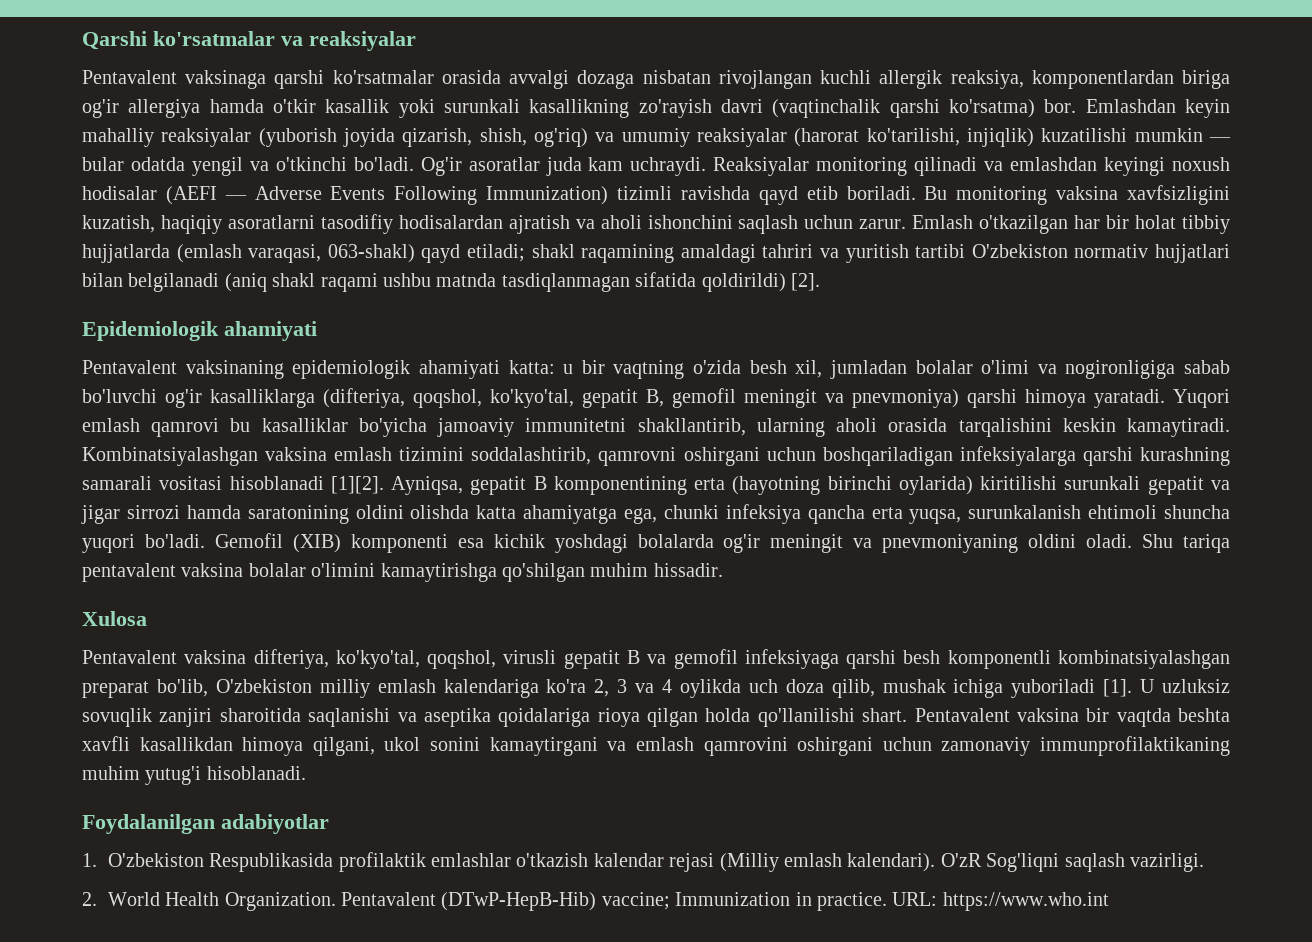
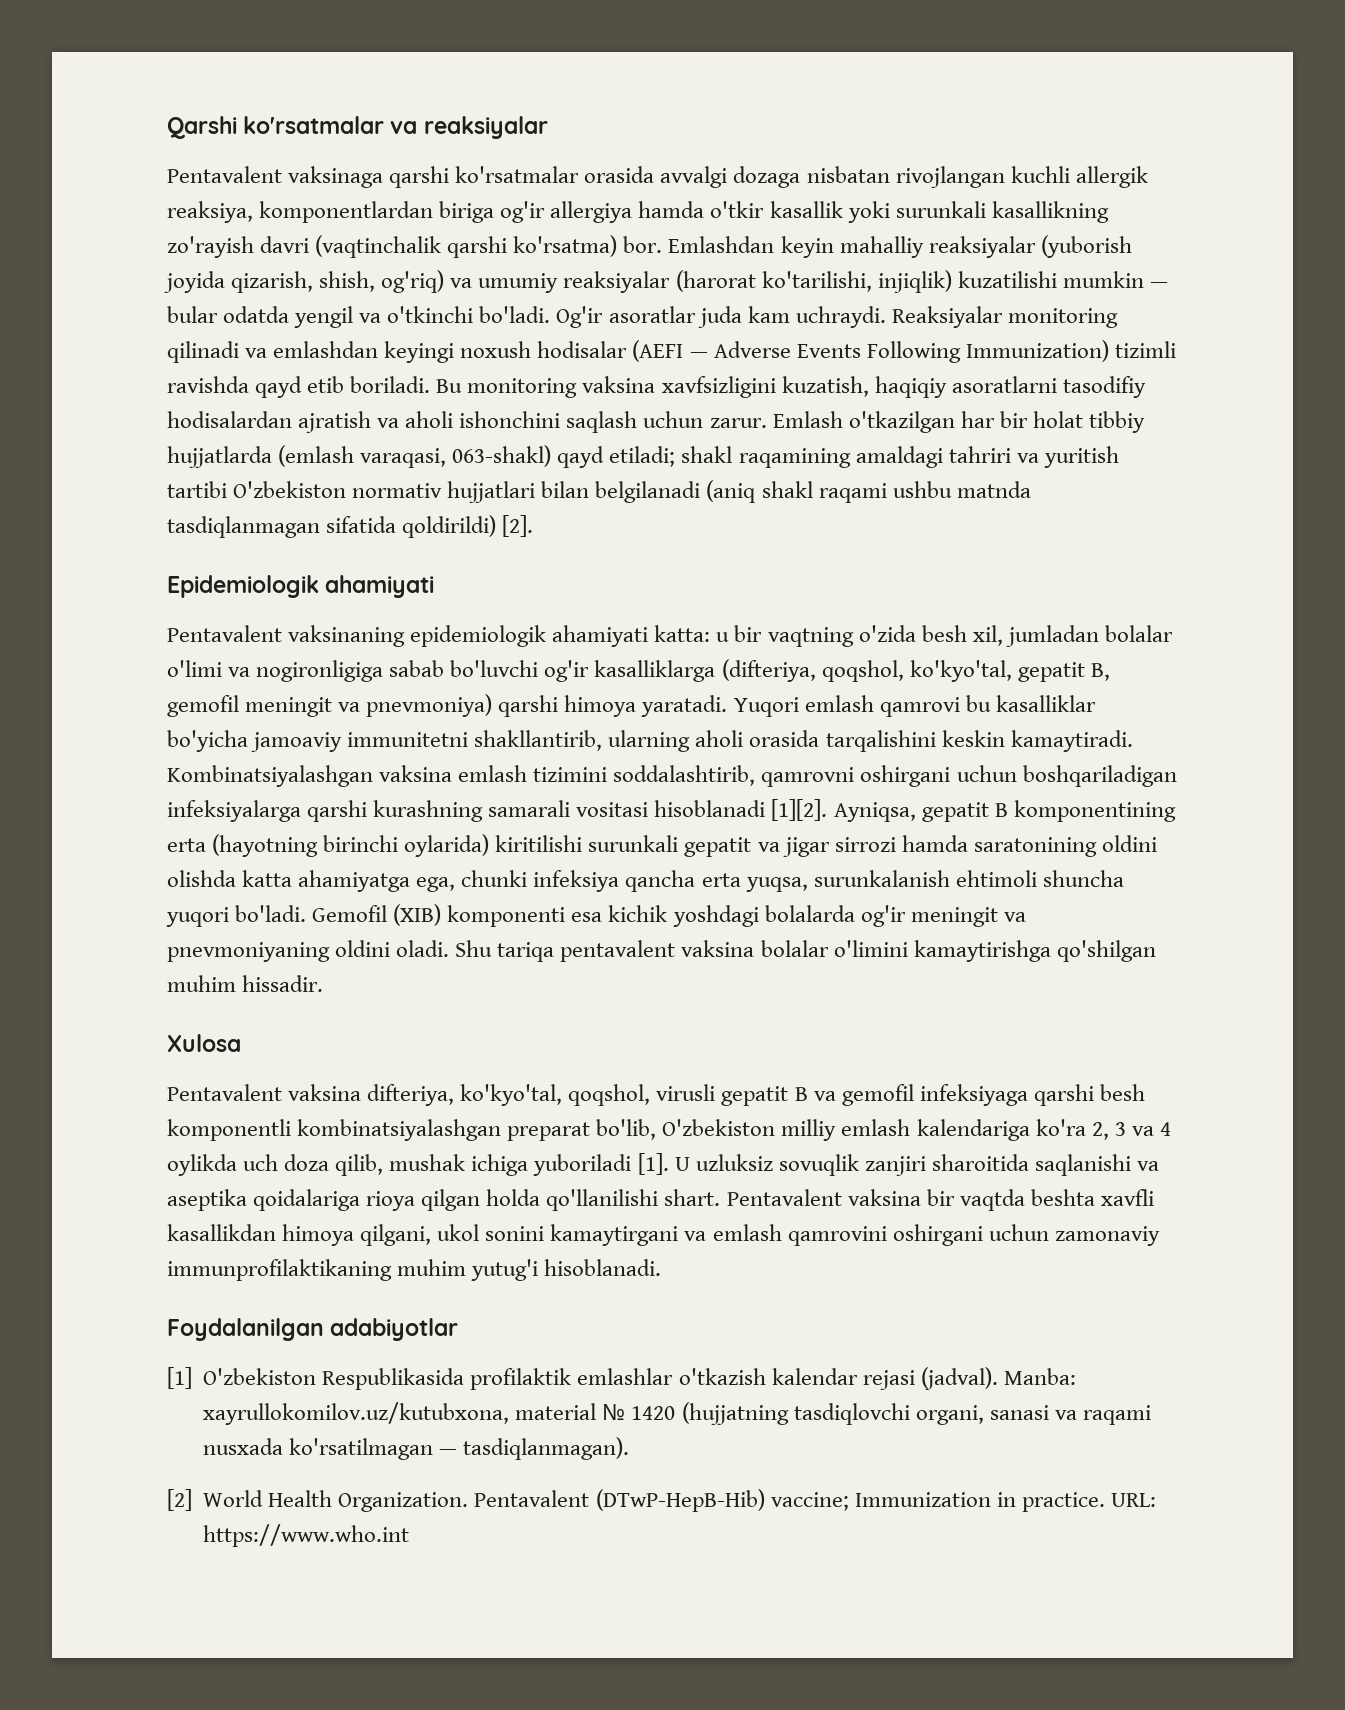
[82,853,97,867] 1. -> [167,1367,192,1389] [1]
[719,853,1204,872] [82,892,97,906] (Milliy emlash kalendari). O'zR Sog'liqni saqlash vazirligi. // 2. -> [920,1367,1076,1390] [203,1402,1151,1425] [203,1437,630,1460] [167,1489,192,1511] (jadval). Manba: xayrullokomilov.uz/kutubxona, material № 1420 (hujjatning tasdiqlovchi organi, sanasi va raqami nusxada ko'rsatilmagan — tasdiqlanmagan). // [2]

